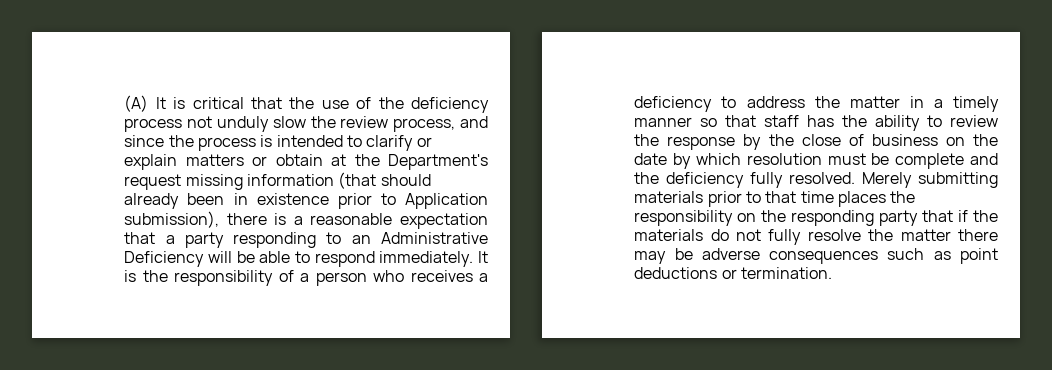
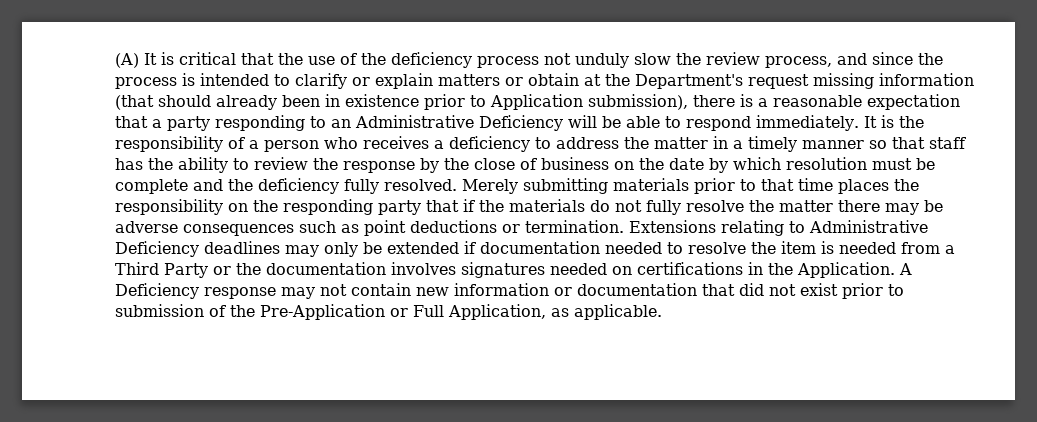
(832, 273) none -> [629,220,929,236] [115,241,956,257] [115,262,913,278] [115,283,905,299] [115,304,663,320] Extensions relating to Administrative Deficiency deadlines may only be extended if documentation needed to resolve the item is needed from a Third Party or the documentation involves signatures needed on certifications in the Application. A Deficiency response may not contain new information or documentation that did not exist prior to submission of the Pre-Application or Full Application, as applicable.

